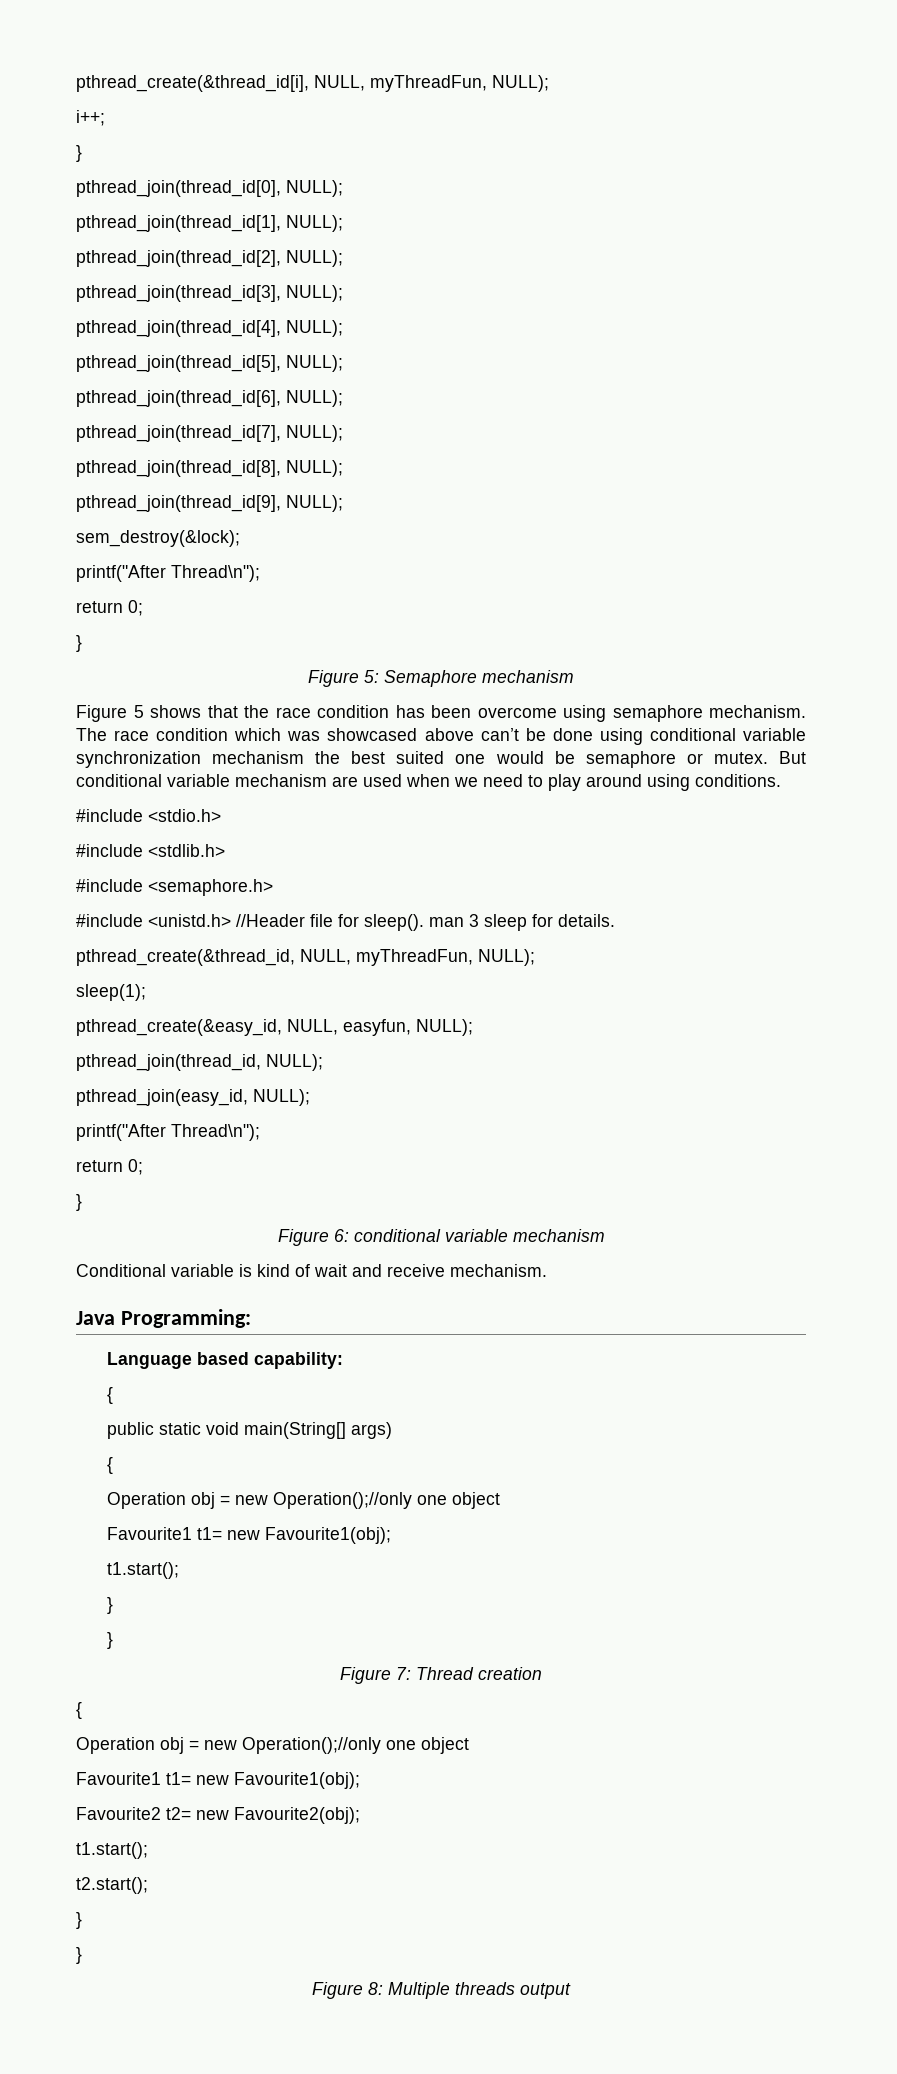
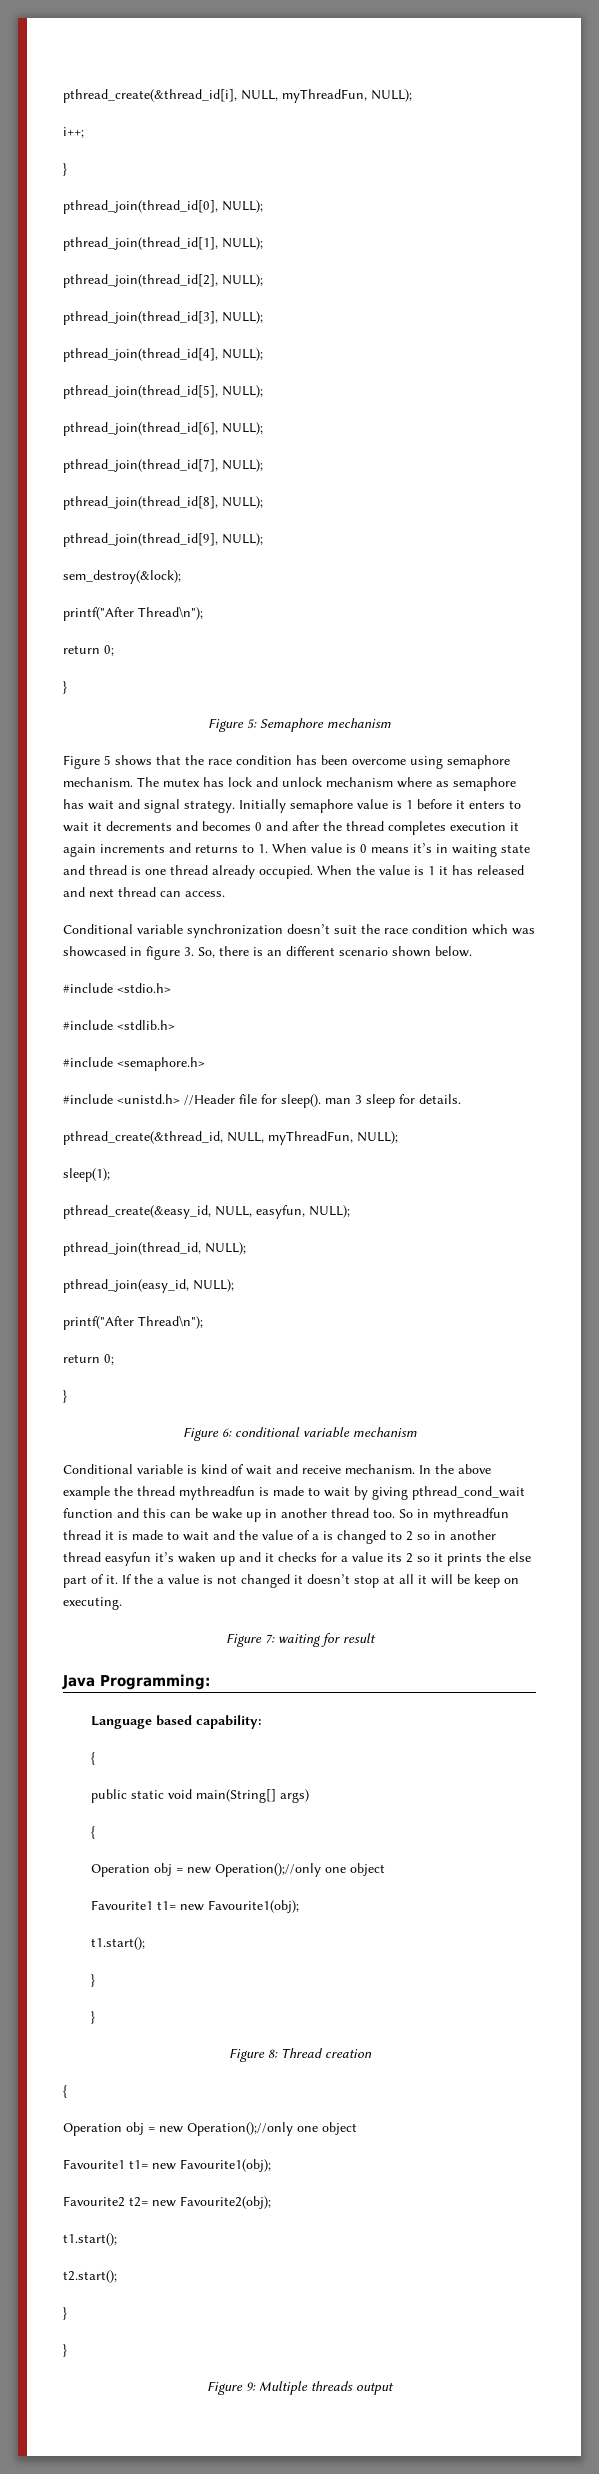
(107, 734) none -> [163,777,516,791] [63,799,521,813] [63,821,519,835] [63,843,530,857] [63,865,524,879] [63,887,225,897] [63,924,380,938] mutex has lock and unlock mechanism where as semaphore has wait and signal strategy. Initially semaphore value is 1 before it enters to wait it decrements and becomes 0 and after the thread completes execution it again increments and returns to 1. When value is 0 means it’s in waiting state and thread is one thread already occupied. When the value is 1 it has released and next thread can access. // Conditional variable synchronization doesn’t suit the
[424,728,807,745] [76,751,806,768] [76,774,781,791] above can’t be done using conditional variable synchronization mechanism the best suited one would be semaphore or mutex. But conditional variable mechanism are used when we need to play around using conditions. -> [130,946,472,960] in figure 3. So, there is an different scenario shown below.
(547, 1270) none -> [419,1464,491,1474] [63,1486,525,1500] [63,1508,509,1522] [63,1530,496,1544] [63,1552,531,1566] [63,1574,519,1588] [63,1597,122,1610] [225,1633,376,1647] In the above example the thread mythreadfun is made to wait by giving pthread_cond_wait function and this can be wake up in another thread too. So in mythreadfun thread it is made to wait and the value of a is changed to 2 so in another thread easyfun it’s waken up and it checks for a value its 2 so it prints the else part of it. If the a value is not changed it doesn’t stop at all it will be keep on executing. // Figure 7: waiting for result
[396,1667,411,1680] 7: -> [267,2049,278,2058] 8:
[368,1982,383,1995] 8: -> [246,2382,256,2391] 9:

